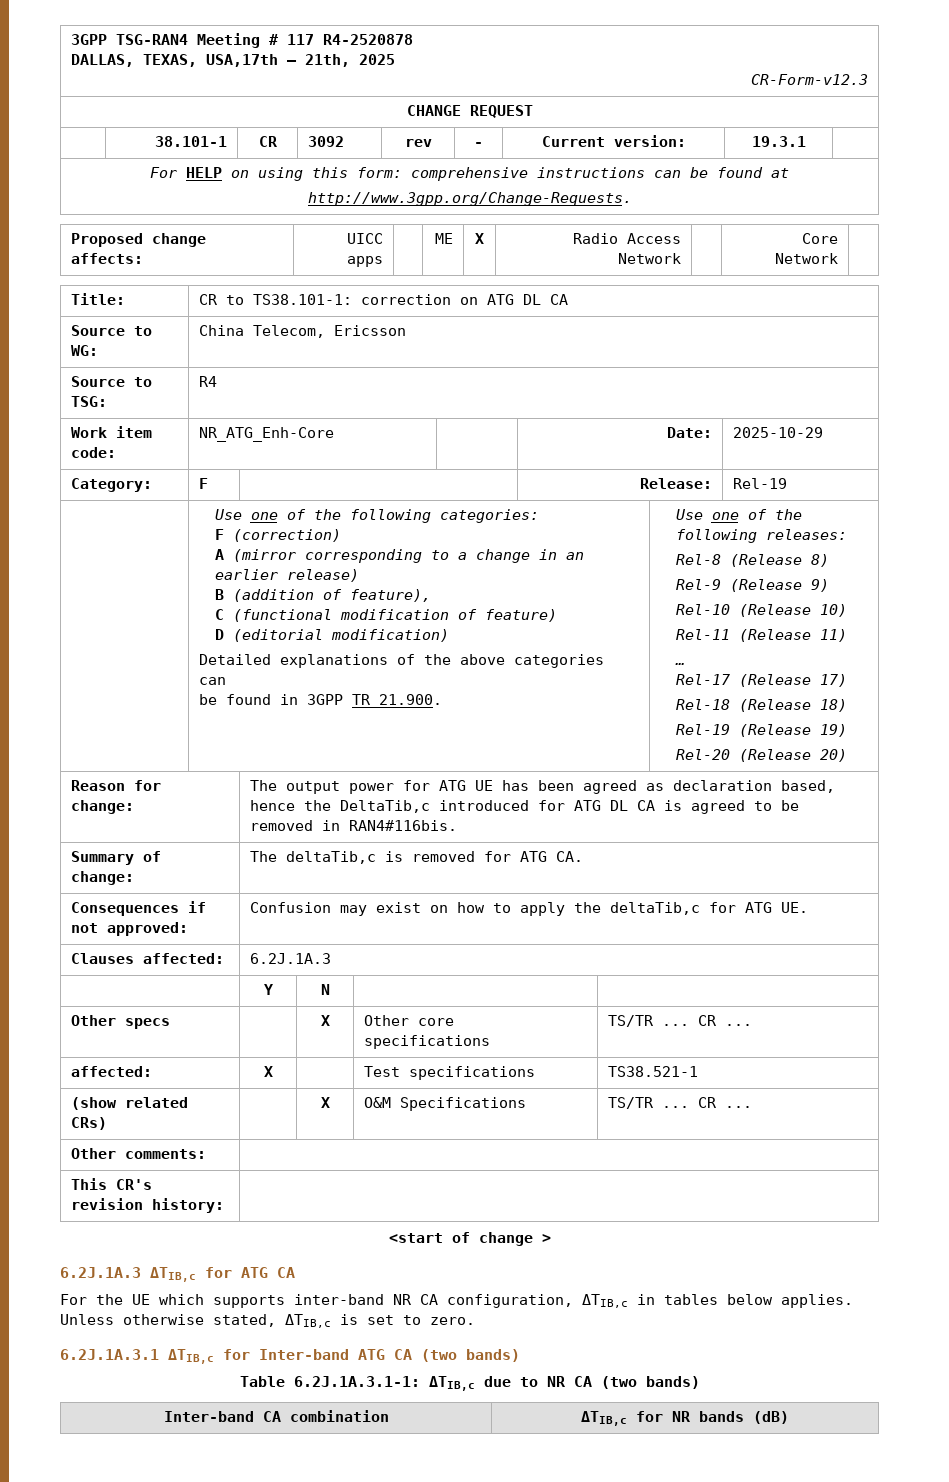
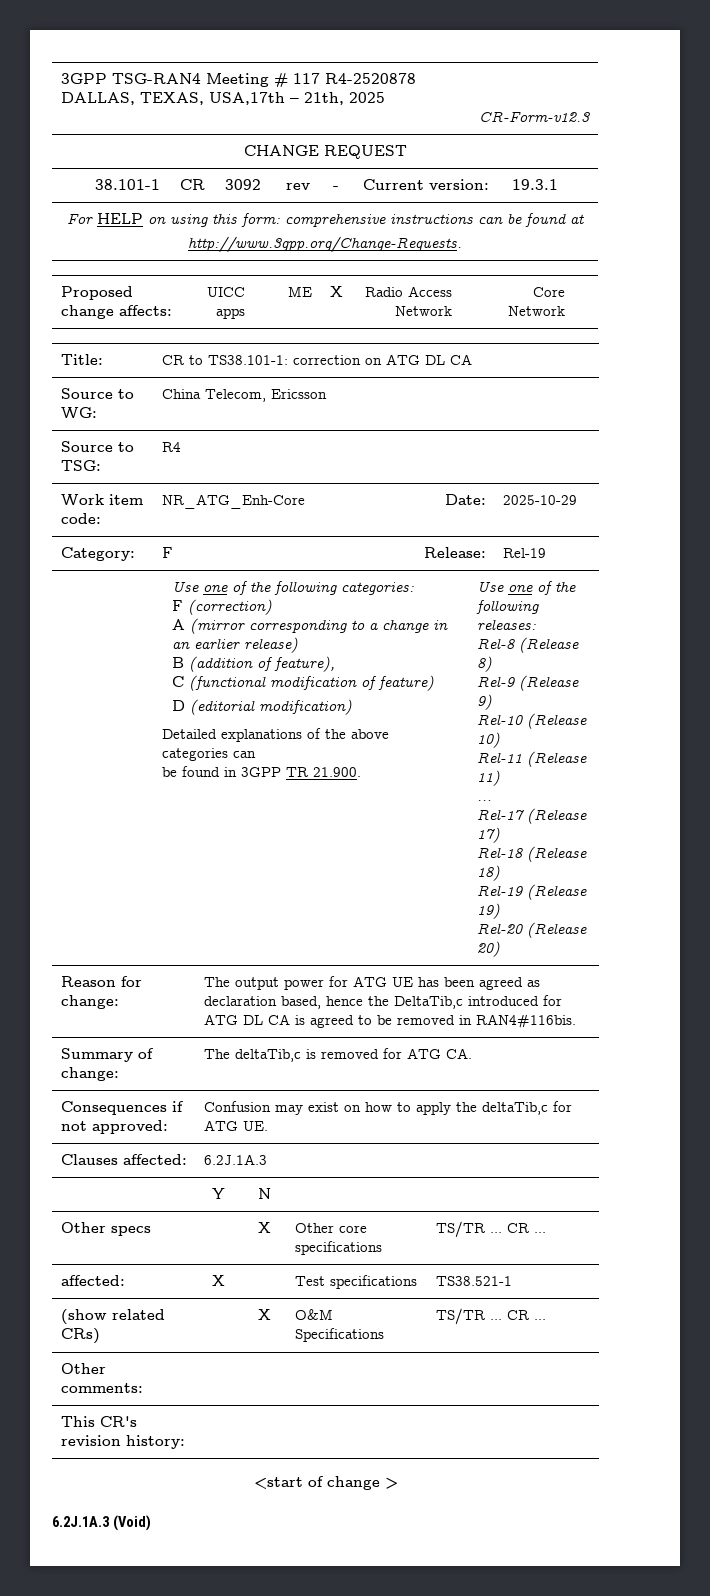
[150,1267,295,1282] [60,1294,853,1308] [60,1314,475,1328] [60,1349,520,1364] [239,1376,700,1391] [163,1410,389,1422] [581,1411,789,1426] ΔTIB,c for ATG CA // For the UE which supports inter-band NR CA configuration, ΔTIB,c in tables below applies. Unless otherwise stated, ΔTIB,c is set to zero. // 6.2J.1A.3.1 ΔTIB,c for Inter-band ATG CA (two bands) // Table 6.2J.1A.3.1-1: ΔTIB,c due to NR CA (two bands) // Inter-band CA combination | ΔTIB,c for NR bands (dB) -> [112,1515,151,1531] (Void)

